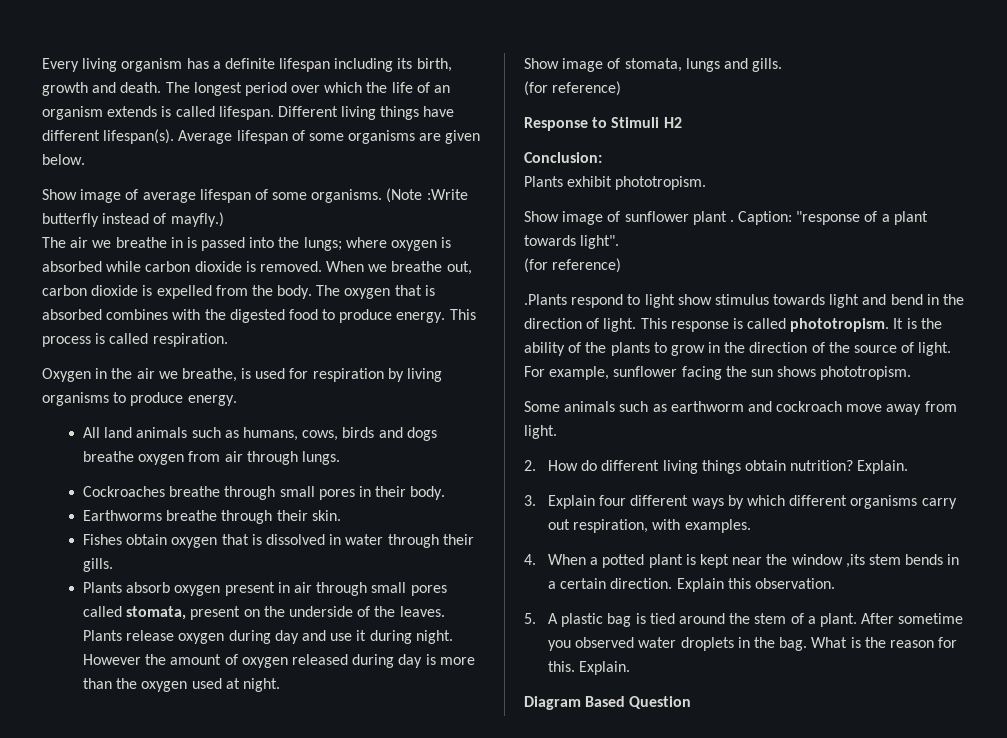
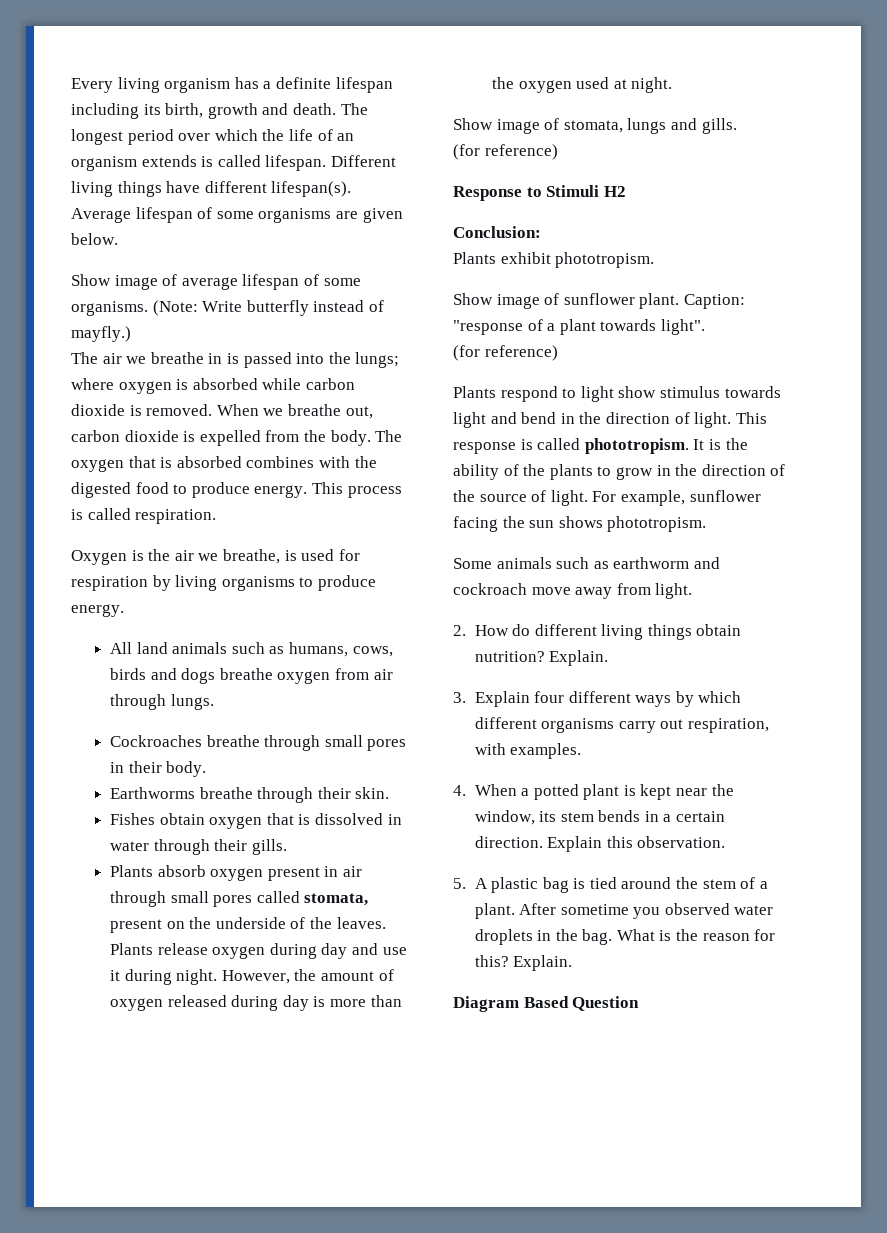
[386,188,468,203] (Note :Write -> [152,300,243,316] (Note: Write
[95,368,108,379] in -> [131,550,144,561] is
[83,654,142,665] However -> [221,970,290,984] However,
[692,211,734,225] plant . -> [639,293,680,309] plant.
[524,294,567,305] .Plants -> [453,386,496,398] Plants
[791,554,865,568] window ,its -> [474,810,557,825] window, its
[548,661,576,672] this. -> [474,955,509,967] this?

